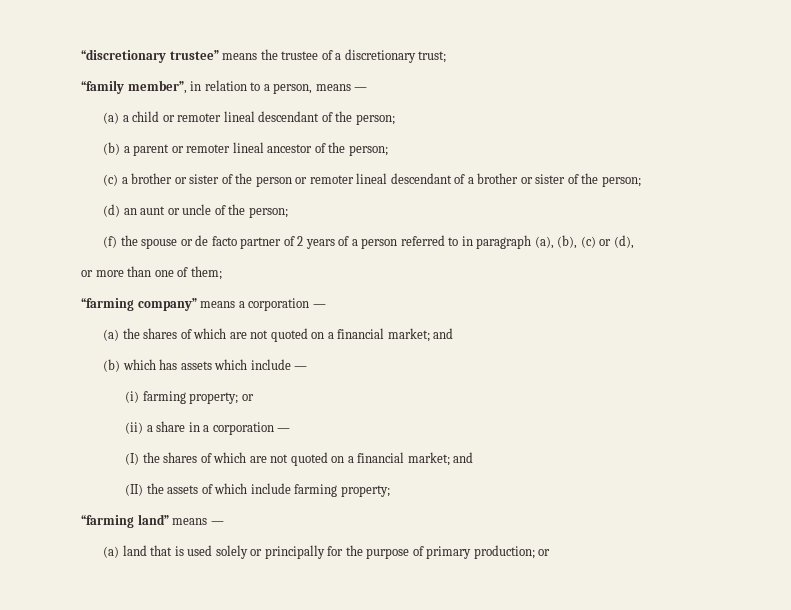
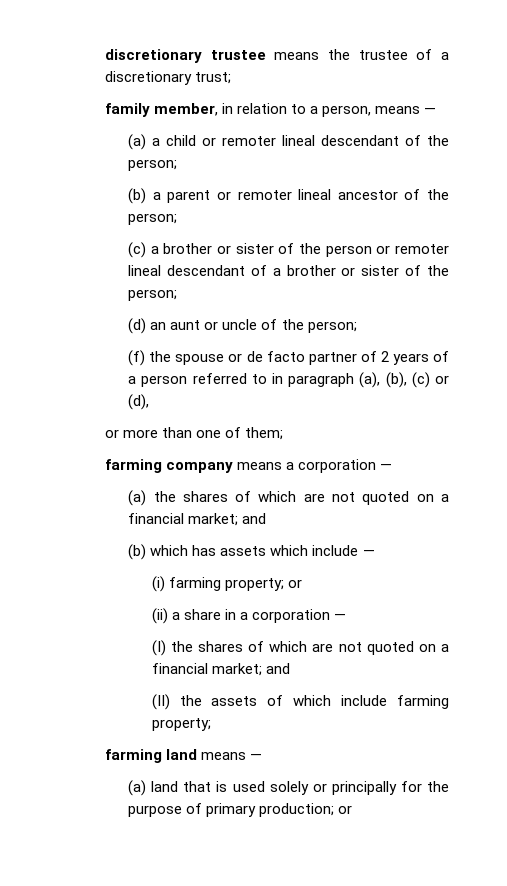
[81,49,219,63] “discretionary trustee” -> [104,49,266,63] discretionary trustee
[81,80,187,94] “family member”, -> [104,103,218,117] family member,
[81,298,197,311] “farming company” -> [104,459,233,473] farming company
[81,514,169,528] “farming land” -> [104,749,197,763] farming land

